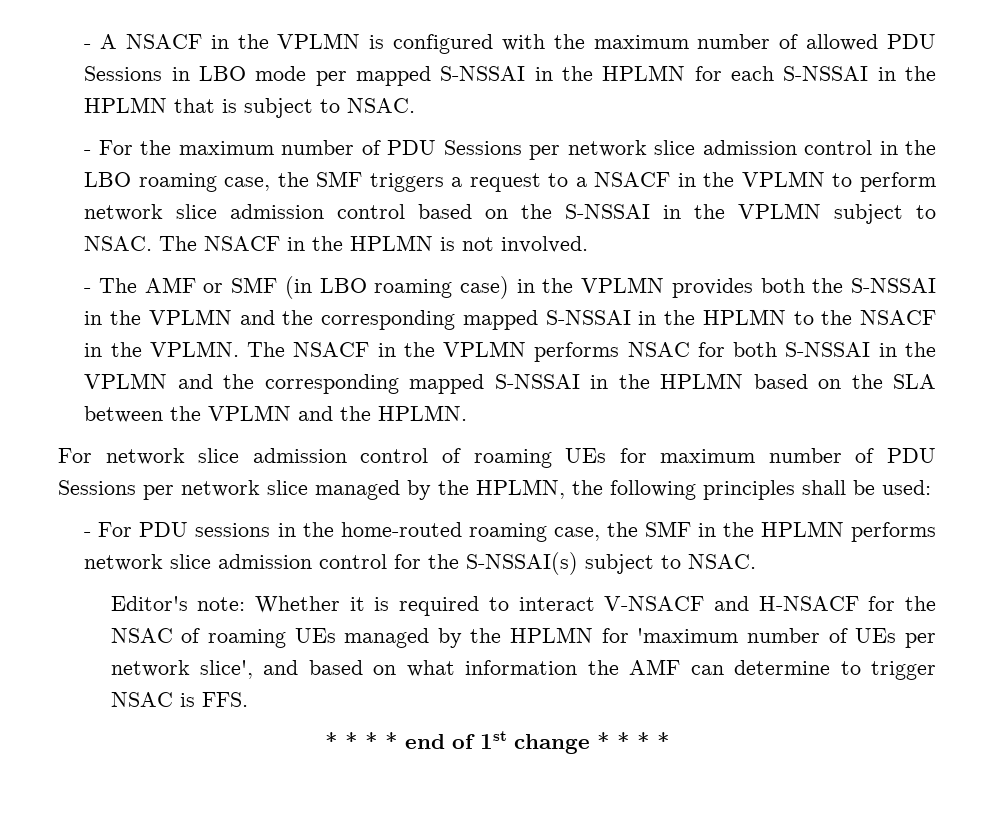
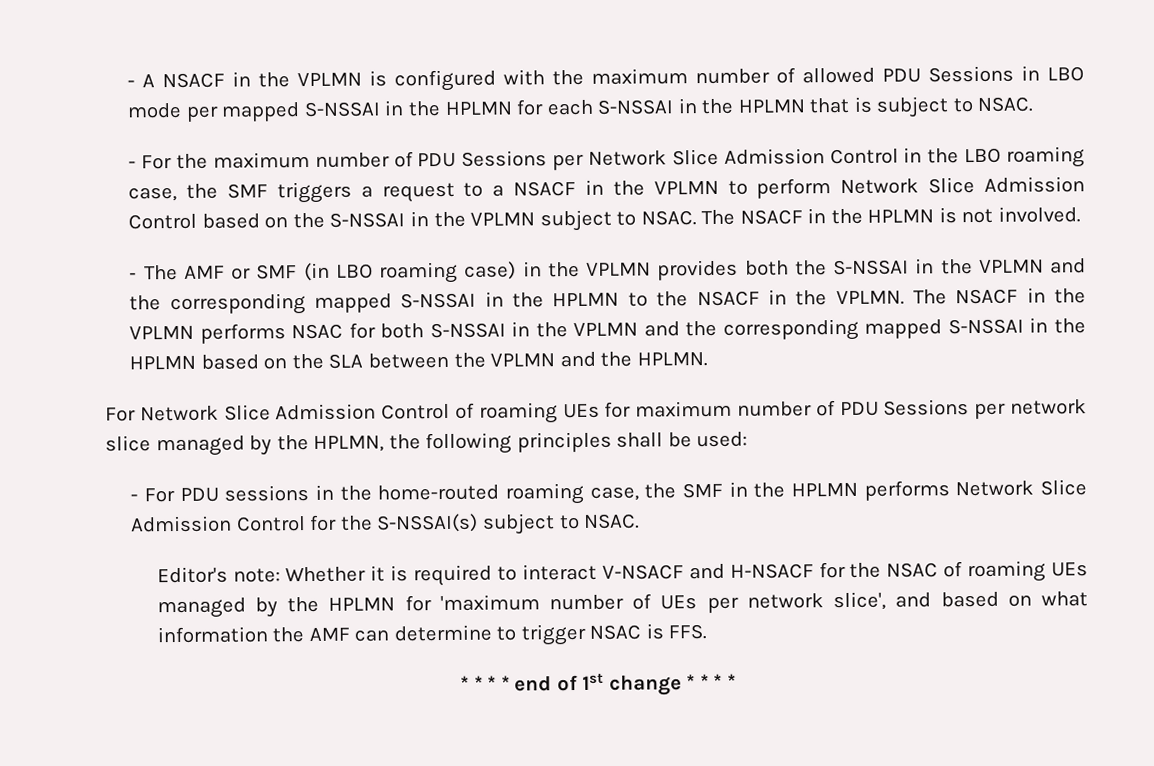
[567,140,873,157] network slice admission control -> [588,148,899,166] Network Slice Admission Control
[84,204,406,221] network slice admission control -> [840,176,1086,195] [128,213,198,230] Network Slice Admission Control
[105,448,429,465] network slice admission control -> [139,403,451,422] Network Slice Admission Control
[84,554,388,571] network slice admission control -> [955,479,1088,497] [130,515,306,533] Network Slice Admission Control

